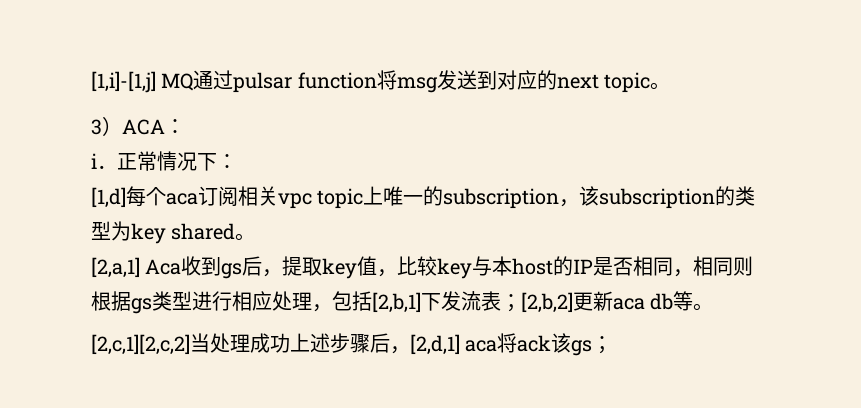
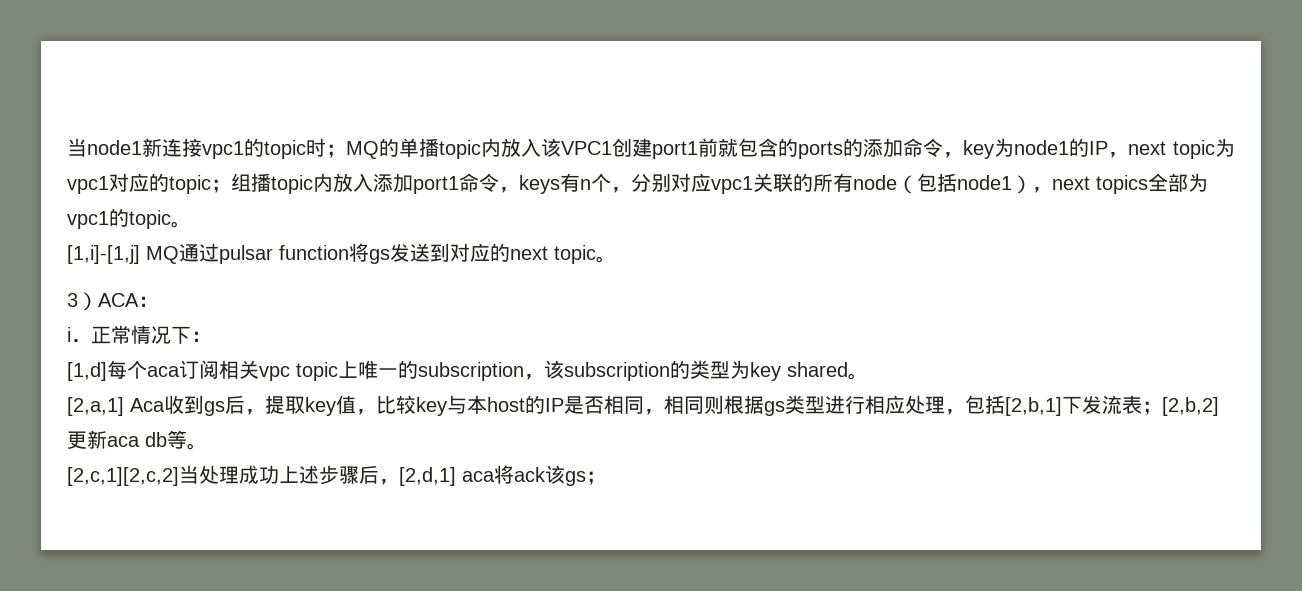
(91, 82) none -> [67,138,1235,159] [67,173,1208,194] [67,208,191,229] 当node1新连接vpc1的topic时；MQ的单播topic内放入该VPC1创建port1前就包含的ports的添加命令，key为node1的IP，next topic为vpc1对应的topic；组播topic内放入添加port1命令，keys有n个，分别对应vpc1关联的所有node（包括node1），next topics全部为vpc1的topic。 //
[396,77,438,93] msg -> [369,249,390,264] gs

